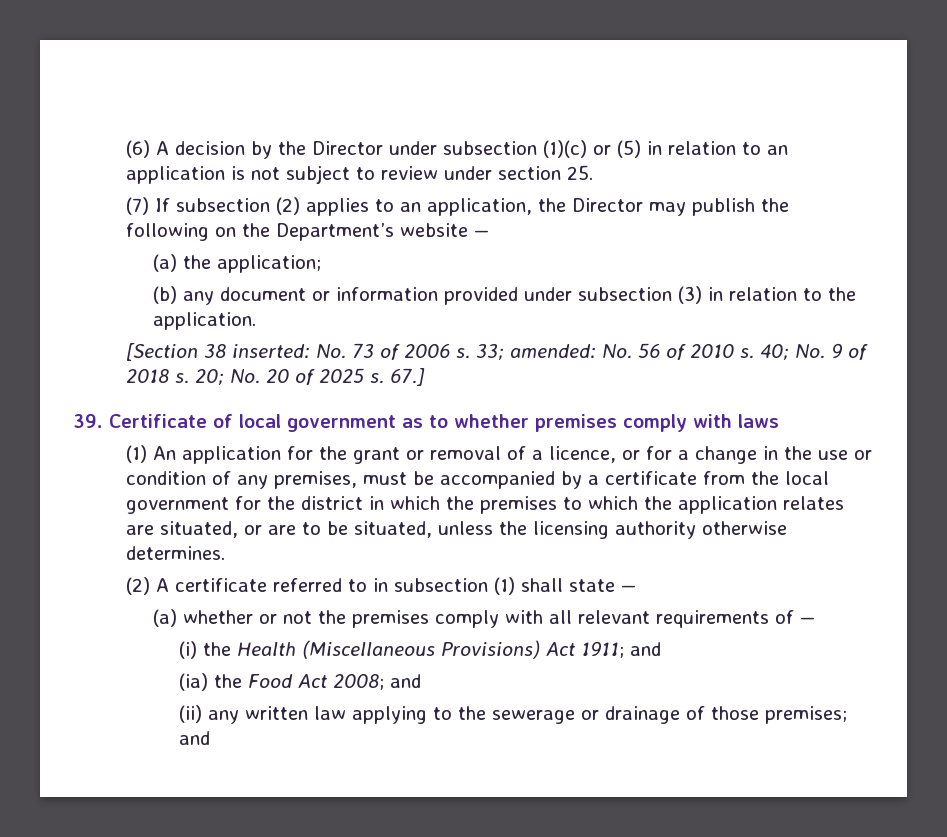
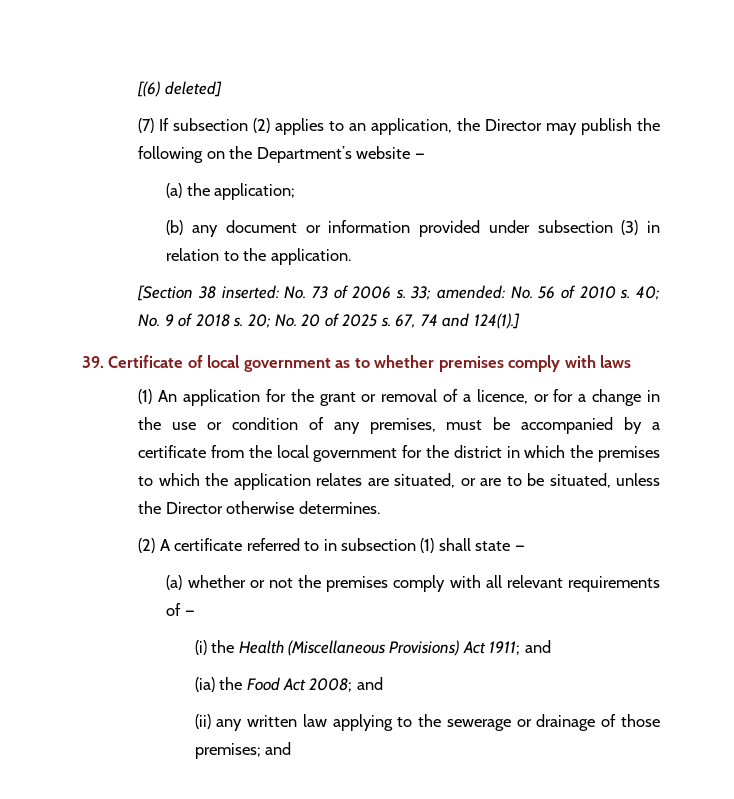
[126,140,789,159] [126,165,594,184] (6) A decision by the Director under subsection (1)(c) or (5) in relation to an application is not subject to review under section 25. -> [137,81,222,97] [(6) deleted]
[390,368,426,386] 67.] -> [395,313,520,329] 67, 74 and 124(1).]
[533,521,697,539] licensing authority -> [165,502,223,514] Director

